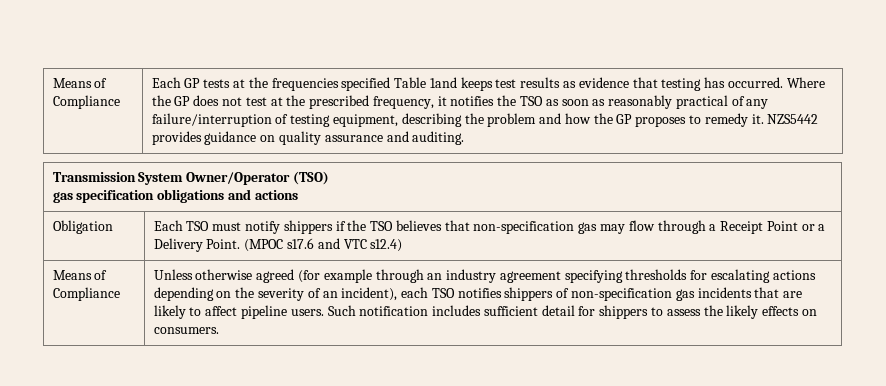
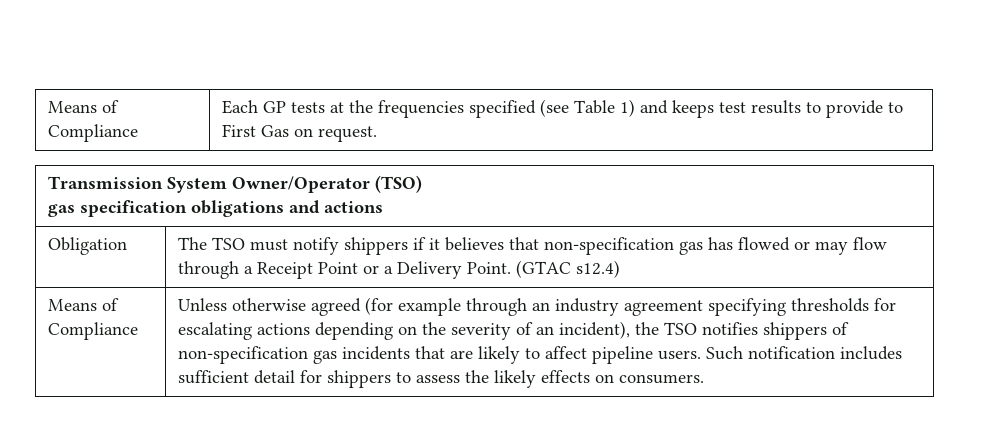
[394,77,825,91] [151,95,769,109] [151,113,819,127] [151,131,465,145] Table 1and keeps test results as evidence that testing has occurred. Where the GP does not test at the prescribed frequency, it notifies the TSO as soon as reasonably practical of any failure/interruption of testing equipment, describing the problem and how the GP proposes to remedy it. NZS5442 provides guidance on quality assurance and auditing. -> [539,99,903,118] [221,124,377,142] (see Table 1) and keeps test results to provide to First Gas on request.
[153,220,183,231] Each -> [177,237,207,250] The
[347,220,394,231] the TSO -> [428,238,440,250] it
(598, 228) none -> [707,237,810,251] has flowed or
[244,238,367,252] (MPOC s17.6 and VTC -> [515,260,571,278] (GTAC
[401,287,429,298] each -> [634,322,659,335] the

